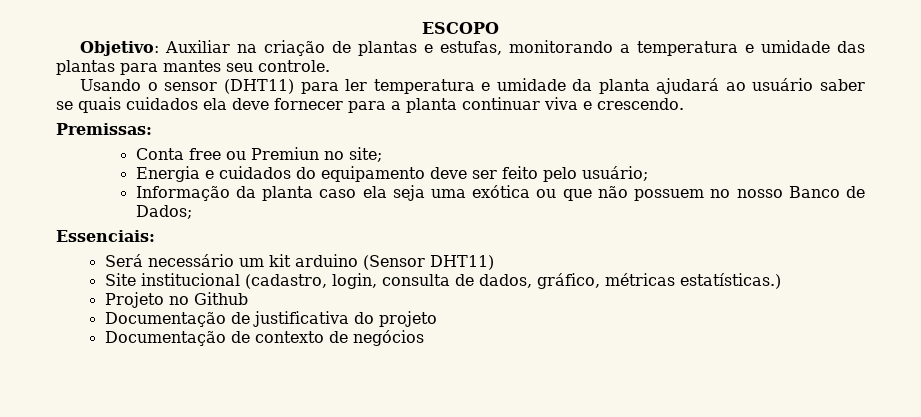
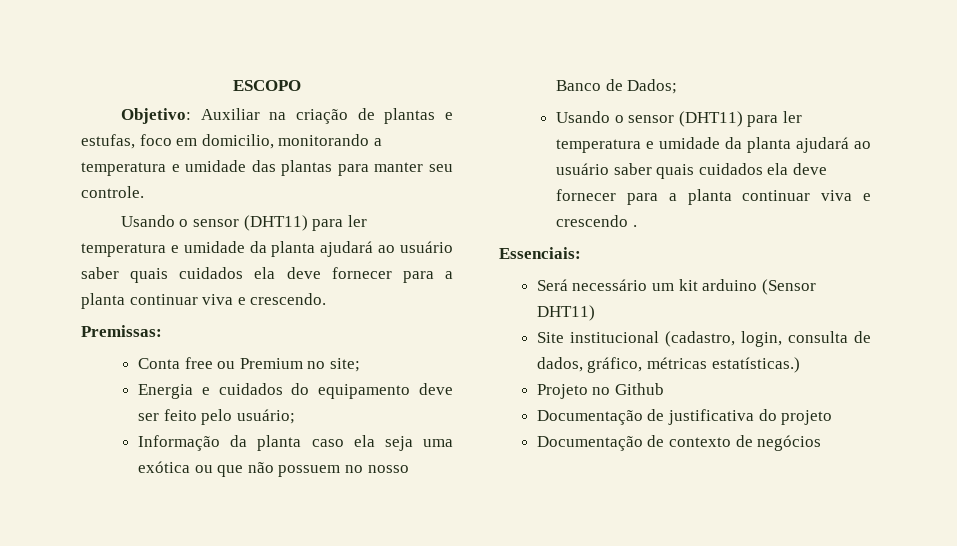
(503, 48) none -> [139,134,274,149] foco em domicilio,
[163,60,221,72] mantes -> [374,162,424,172] manter
[56,101,73,110] se -> (119, 273) none
[250,147,319,160] Premiun -> [239,358,303,369] Premium
(192, 212) none -> [556,111,803,127] [556,137,871,153] [556,163,828,179] [556,189,871,205] [556,215,637,227] // Usando o sensor (DHT11) para ler temperatura e umidade da planta ajudará ao usuário saber quais cuidados ela deve fornecer para a planta continuar viva e crescendo .

